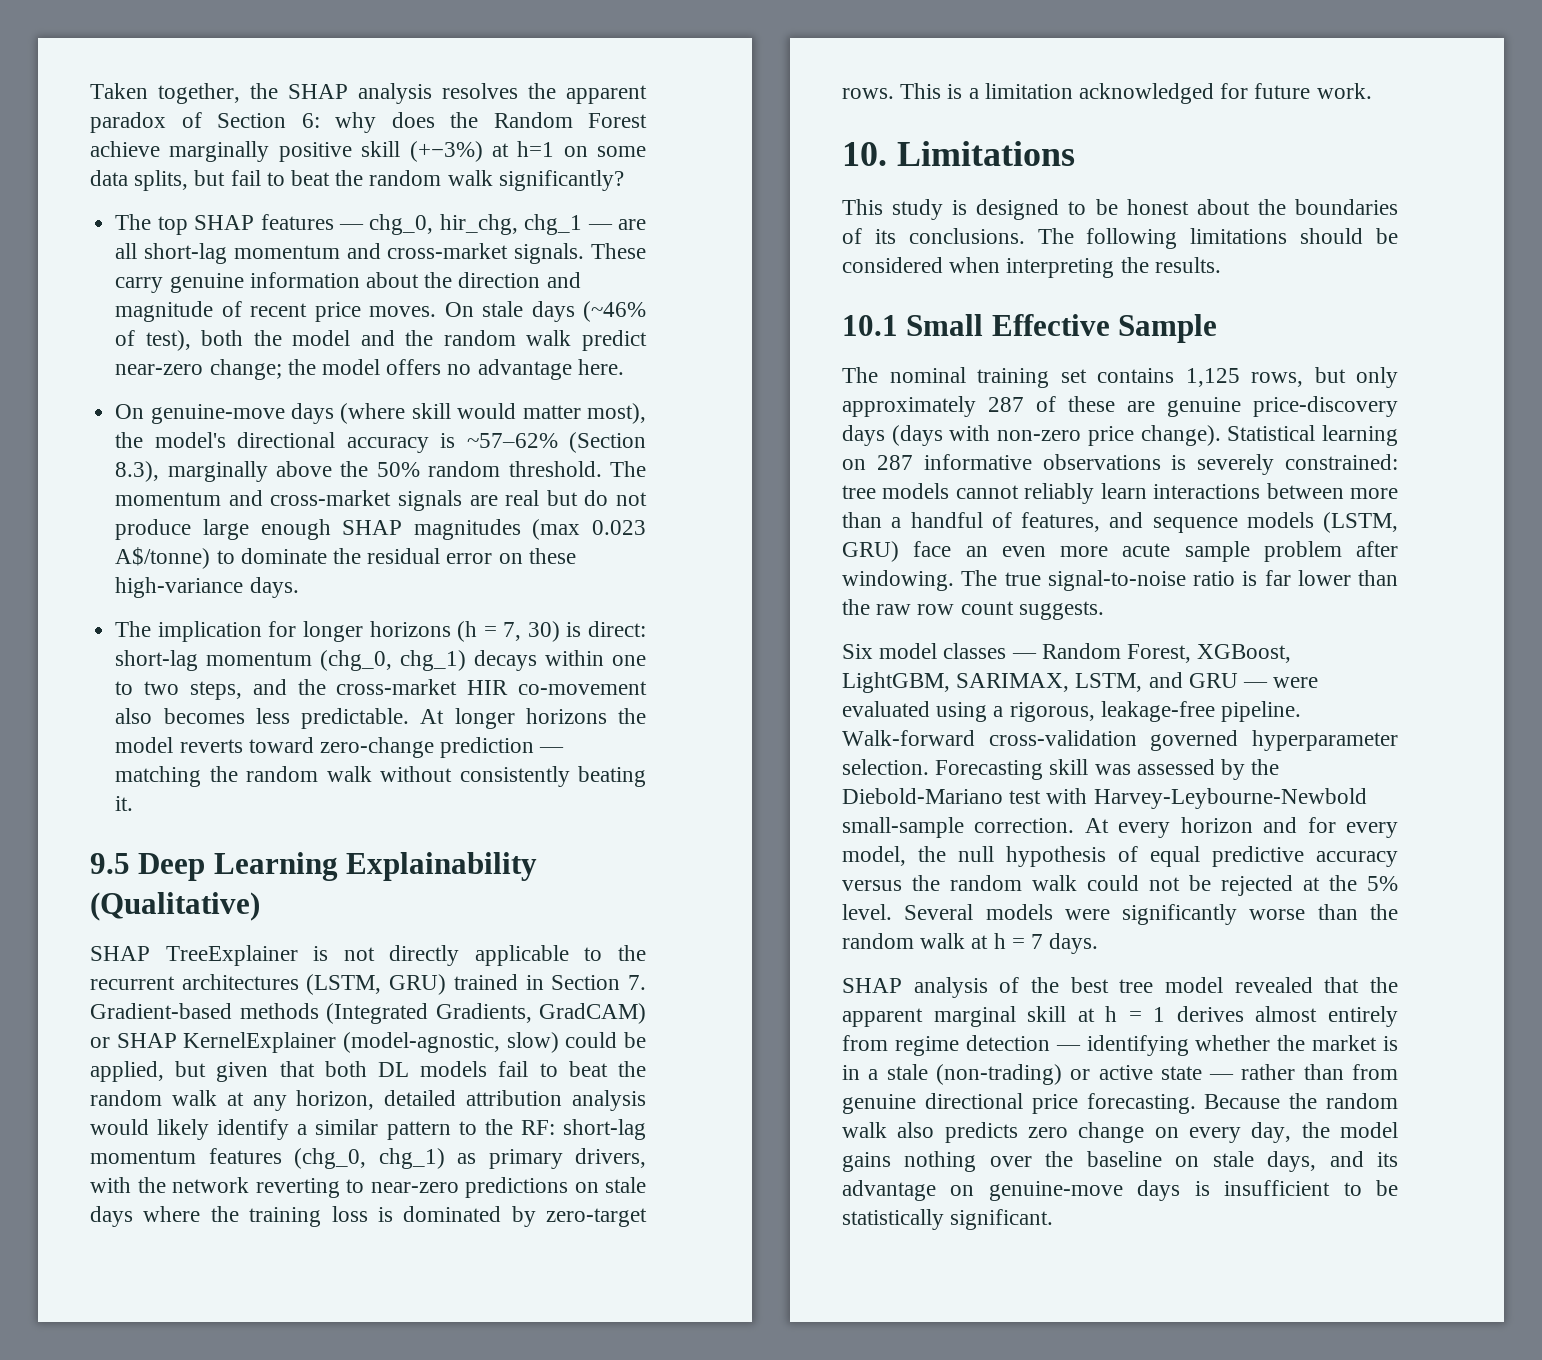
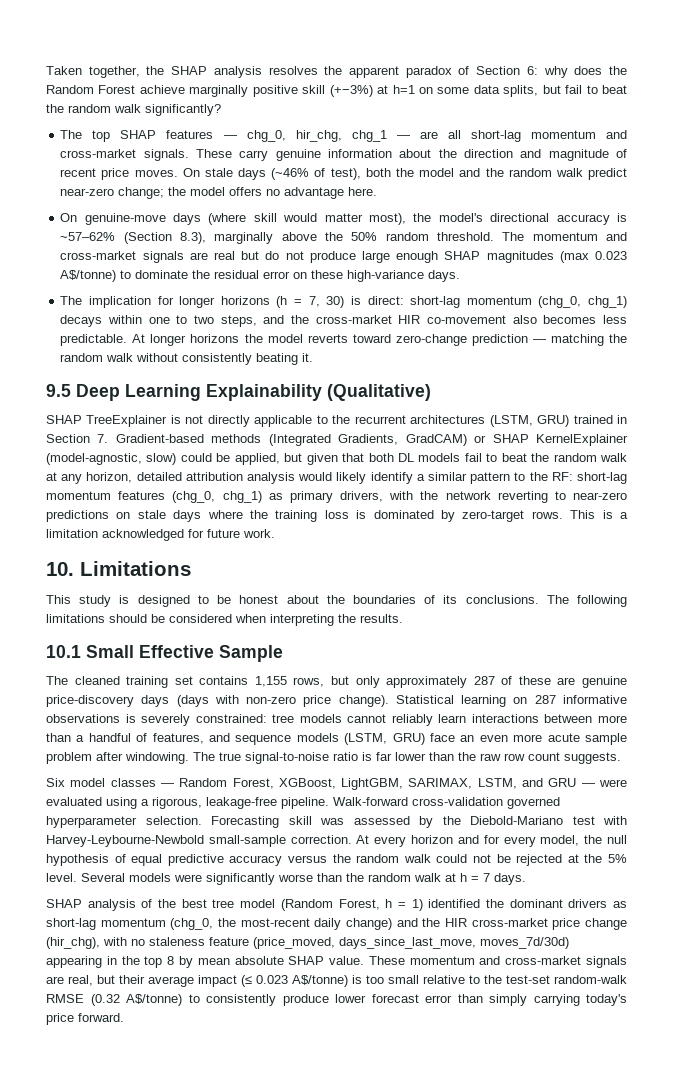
[889,367,966,383] nominal -> [74,676,120,685] cleaned
[1185,368,1240,387] 1,125 -> [254,676,287,687] 1,155
[1234,977,1398,993] [842,1006,1398,1027] [842,1035,1398,1056] [842,1064,1398,1085] [842,1093,1398,1114] [842,1122,1398,1143] [842,1151,1398,1172] [842,1180,1398,1201] [842,1209,1054,1230] revealed that the apparent marginal skill at h = 1 derives almost entirely from regime detection — identifying whether the market is in a stale (non-trading) or active state — rather than from genuine directional price forecasting. Because the random walk also predicts zero change on every day, the model gains nothing over the baseline on stale days, and its advantage on genuine-move days is insufficient to be statistically significant. -> [280,899,627,911] [46,918,628,930] [46,937,569,949] [46,956,627,968] [46,975,627,987] [46,994,627,1006] [46,1013,124,1025] (Random Forest, h = 1) identified the dominant drivers as short-lag momentum (chg_0, the most-recent daily change) and the HIR cross-market price change (hir_chg), with no staleness feature (price_moved, days_since_last_move, moves_7d/30d) appearing in the top 8 by mean absolute SHAP value. These momentum and cross-market signals are real, but their average impact (≤ 0.023 A$/tonne) is too small relative to the test-set random-walk RMSE (0.32 A$/tonne) to consistently produce lower forecast error than simply carrying today's price forward.

